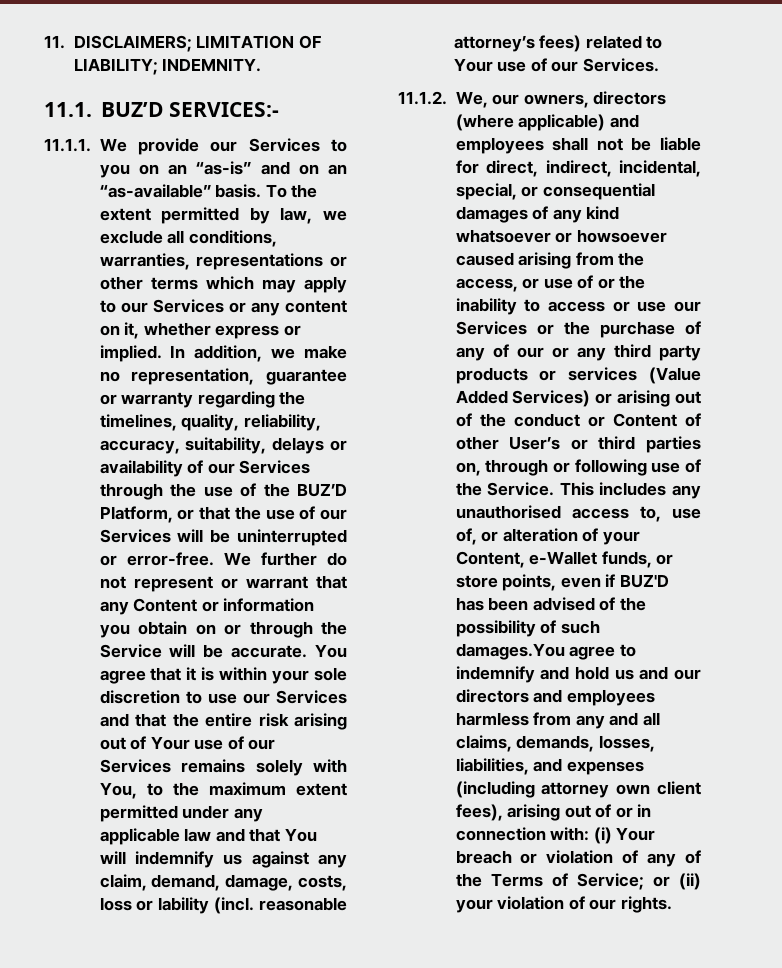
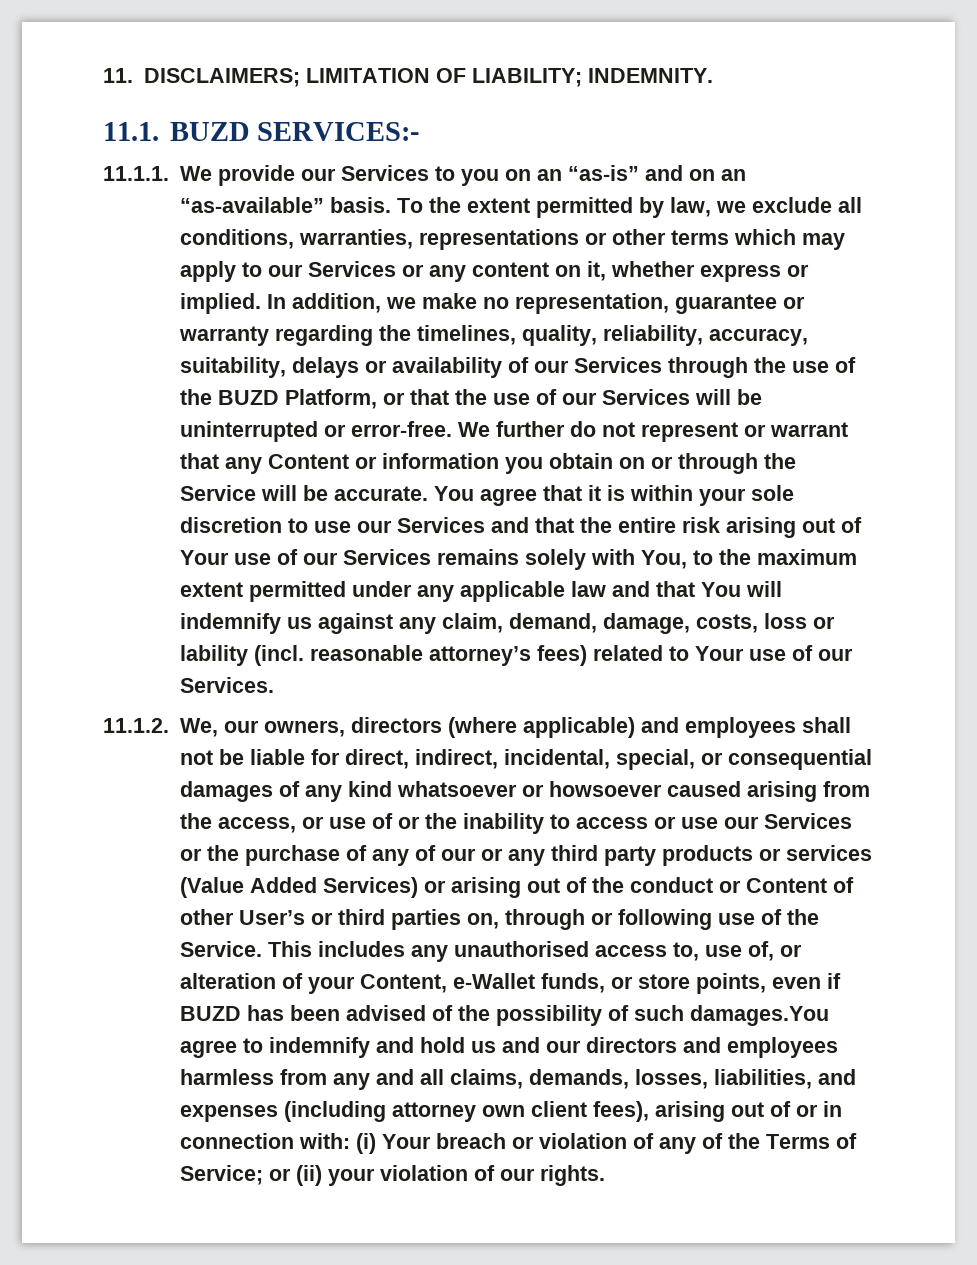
[100,102,164,117] BUZ’D -> [169,122,250,141] BUZD
[297,483,347,497] BUZ’D -> [217,390,279,405] BUZD
[619,574,669,588] BUZ'D -> [179,1006,241,1021] BUZD

